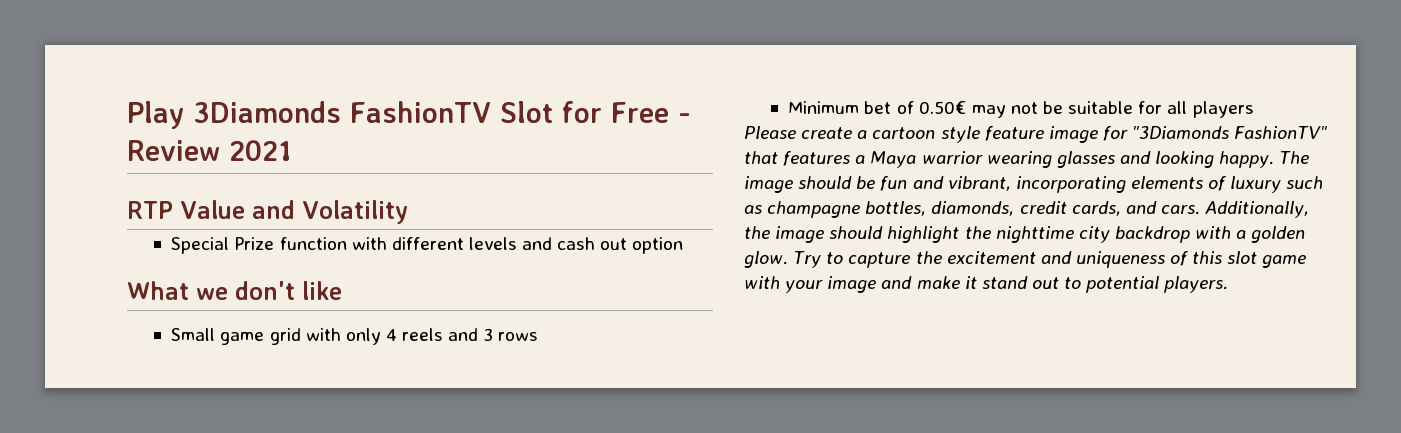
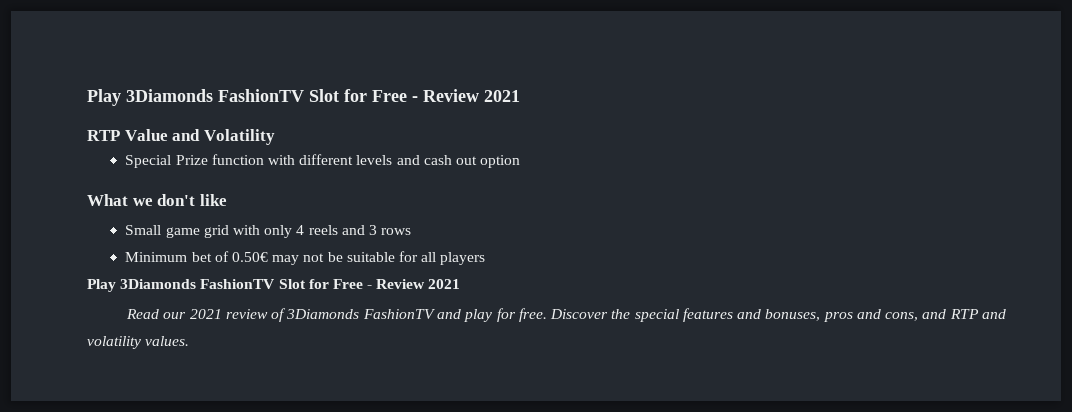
[744,126,1329,143] [744,151,1310,168] [744,176,1324,193] [744,201,1310,218] [744,226,1306,243] [744,251,1307,268] [744,276,1229,293] Please create a cartoon style feature image for "3Diamonds FashionTV" that features a Maya warrior wearing glasses and looking happy. The image should be fun and vibrant, incorporating elements of luxury such as champagne bottles, diamonds, credit cards, and cars. Additionally, the image should highlight the nighttime city backdrop with a golden glow. Try to capture the excitement and uniqueness of this slot game with your image and make it stand out to potential players. -> [87,279,461,292] [126,308,1007,322] [87,336,190,349] Play 3Diamonds FashionTV Slot for Free - Review 2021 // Read our 2021 review of 3Diamonds FashionTV and play for free. Discover the special features and bonuses, pros and cons, and RTP and volatility values.

